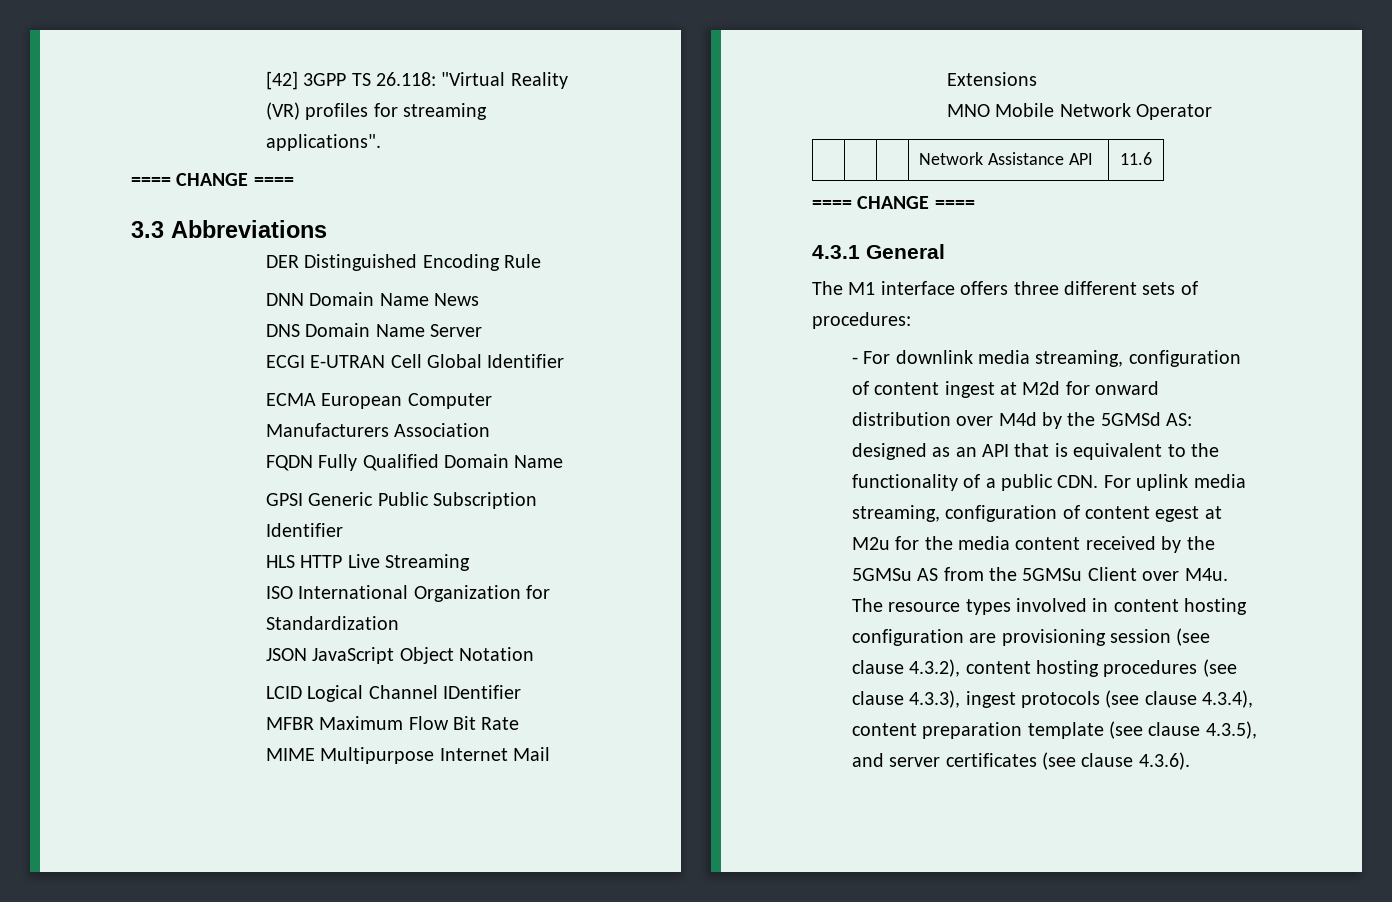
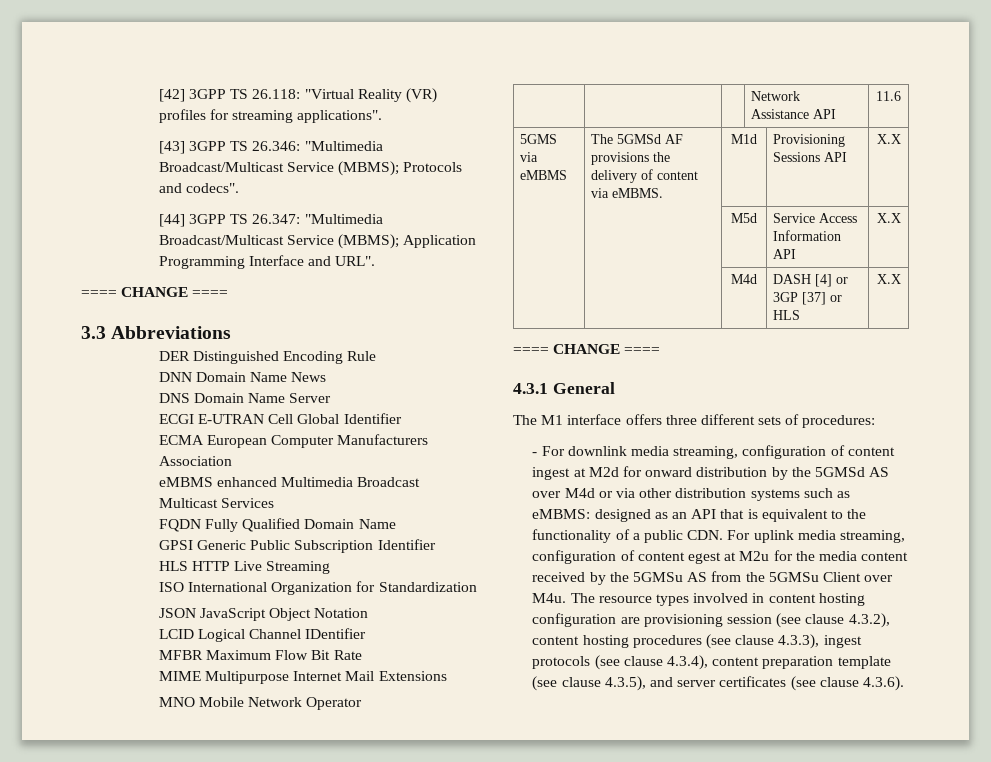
(381, 142) none -> [158,141,383,154] [158,161,463,176] [158,183,240,193] [158,214,383,227] [158,234,477,249] [158,255,376,269] // [43] 3GPP TS 26.346: "Multimedia Broadcast/Multicast Service (MBMS); Protocols and codecs". // [44] 3GPP TS 26.347: "Multimedia Broadcast/Multicast Service (MBMS); Application Programming Interface and URL".
(491, 430) none -> [158,477,421,487] [158,498,275,508] // eMBMS enhanced Multimedia Broadcast Multicast Services
(1152, 158) none -> [520,134,558,144] [520,152,539,162] [520,170,568,180] [591,134,684,144] [591,152,671,165] [591,169,699,183] [591,188,664,198] [731,134,757,144] [773,134,846,147] [773,152,848,162] [876,134,901,144] [731,213,757,223] [773,213,858,223] [773,230,842,241] [773,249,797,259] [876,213,901,223] [731,274,757,284] [773,274,849,287] [773,292,843,305] [773,310,801,320] [876,274,901,284] // 5GMS via eMBMS | The 5GMSd AF provisions the delivery of content via eMBMS. | M1d | Provisioning Sessions API | X.X // | | M5d | Service Access Information API | X.X // | | M4d | DASH [4] or 3GP [37] or HLS | X.X
[956,412,1037,426] over M4d -> (768, 472) none
[1166,413,1193,426] AS: -> [869,467,890,477] [532,488,850,501] [532,509,591,519] AS over M4d or via other distribution systems such as eMBMS:

